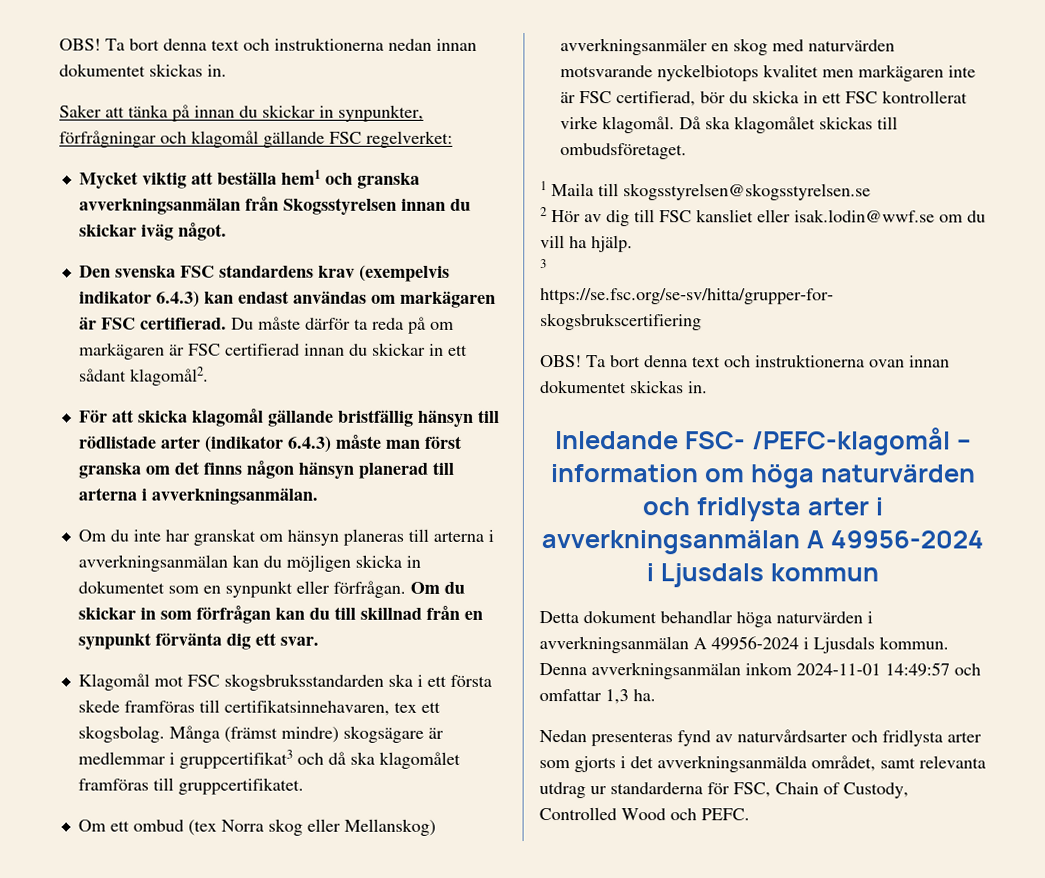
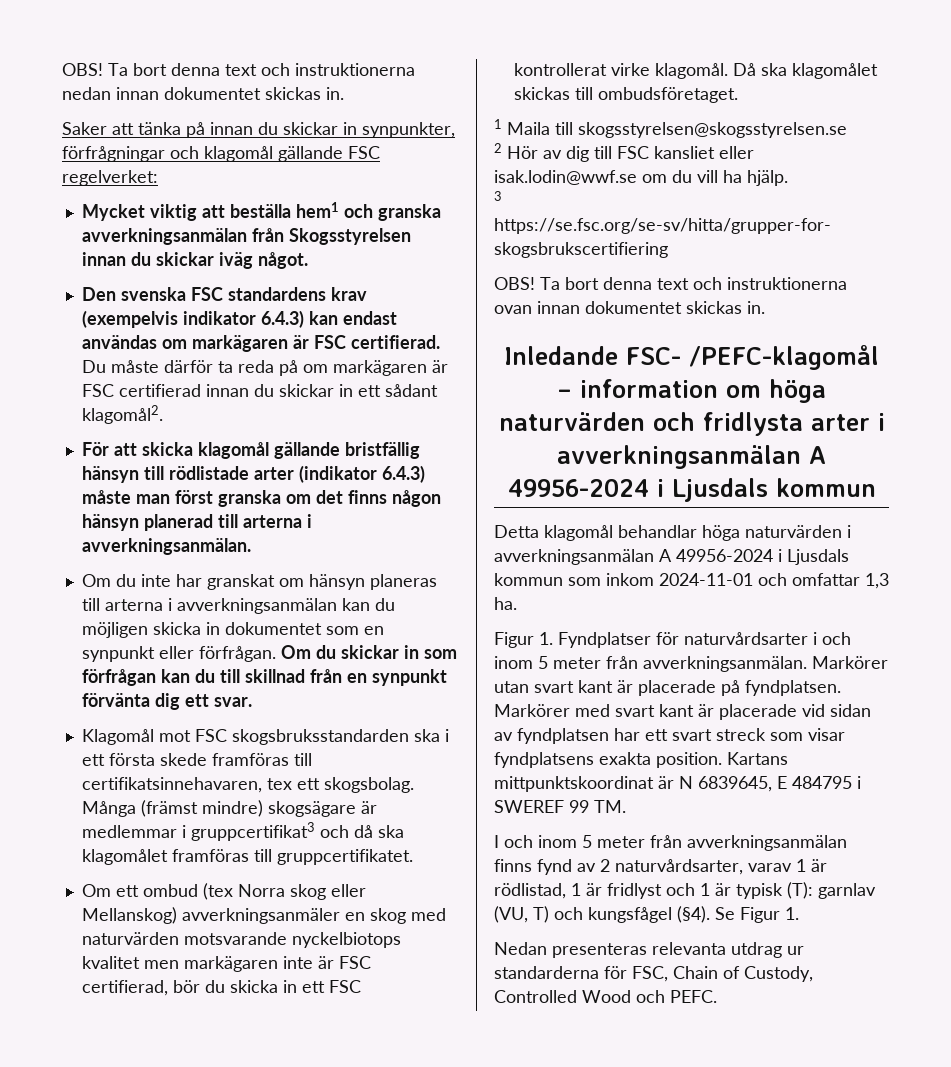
[583,610,657,624] dokument -> [544,525,613,541] klagomål
[879,636,949,650] [539,662,741,680] kommun. Denna avverkningsanmälan -> [494,573,601,586] kommun som
[885,662,950,677] 14:49:57 -> (753, 579) none
[539,729,982,747] [539,755,916,773] Nedan presenteras fynd av naturvårdsarter och fridlysta arter som gjorts i det avverkningsanmälda området, samt -> [494,632,851,648] [494,656,888,672] [494,680,841,696] [494,704,871,720] [494,728,845,744] [494,752,788,768] [494,776,861,792] [494,800,626,813] [494,835,847,851] [494,859,827,875] [494,882,876,899] [494,906,799,923] [494,942,647,958] Figur 1. Fyndplatser för naturvårdsarter i och inom 5 meter från avverkningsanmälan. Markörer utan svart kant är placerade på fyndplatsen. Markörer med svart kant är placerade vid sidan av fyndplatsen har ett svart streck som visar fyndplatsens exakta position. Kartans mittpunktskoordinat är N 6839645, E 484795 i SWEREF 99 TM. // I och inom 5 meter från avverkningsanmälan finns fynd av 2 naturvårdsarter, varav 1 är rödlistad, 1 är fridlyst och 1 är typisk (T): garnlav (VU, T) och kungsfågel (§4). Se Figur 1. // Nedan presenteras

